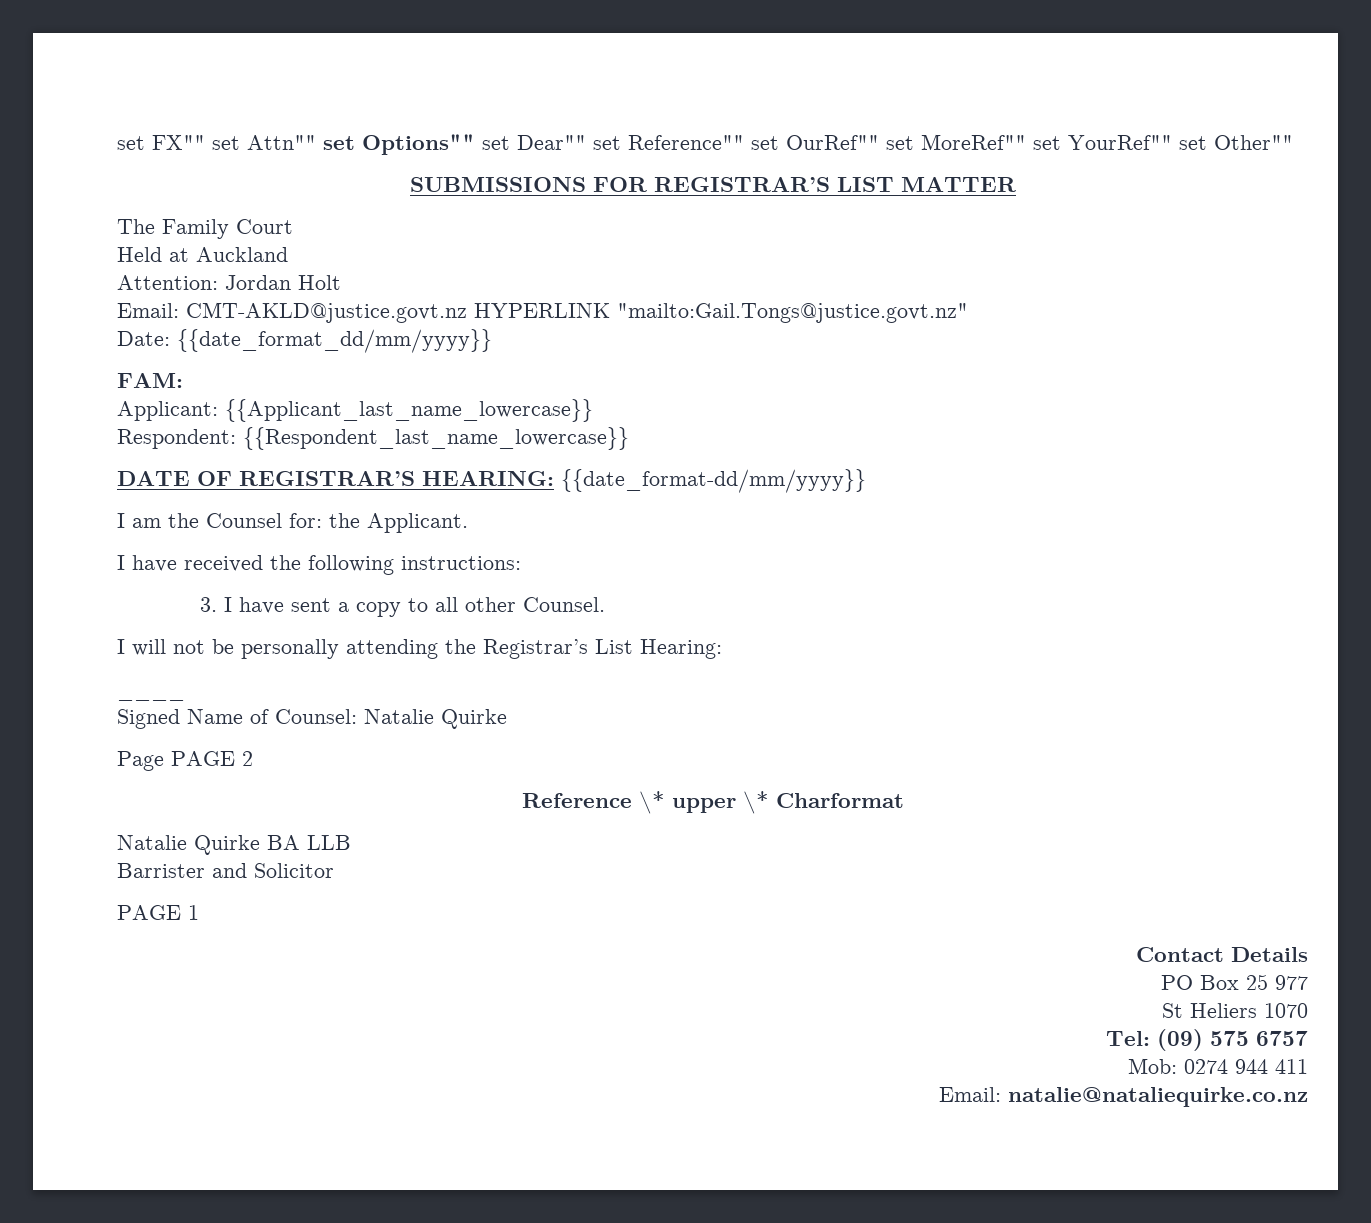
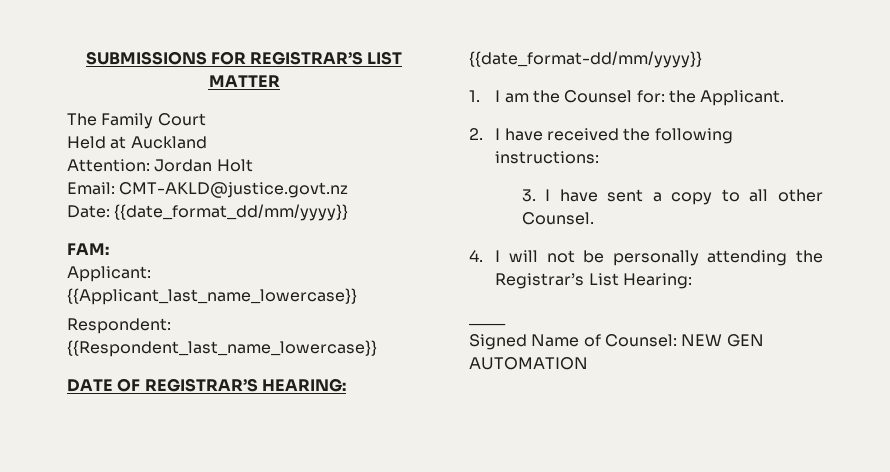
[117,134,1293,155] set FX"" set Attn"" set Options"" set Dear"" set Reference"" set OurRef"" set MoreRef"" set YourRef"" set Other"" // -> (85, 58) none
[474,303,968,323] HYPERLINK "mailto:Gail.Tongs@justice.govt.nz" -> (349, 190) none
(866, 481) none -> [469,90,480,102] 1.
(468, 523) none -> [469,128,483,140] 2.
(605, 604) none -> [469,250,483,262] 4.
[364,709,507,729] [117,751,253,771] [521,791,904,814] [117,835,351,855] [117,863,334,878] [117,905,199,920] [1136,947,1308,962] [1161,974,1308,990] [1162,1003,1308,1018] [1106,1029,1308,1051] [1128,1058,1308,1074] [939,1087,1308,1107] Natalie Quirke // Page PAGE 2 // Reference \* upper \* Charformat // Natalie Quirke BA LLB // Barrister and Solicitor // PAGE 1 // Contact Details // PO Box 25 977 // St Heliers 1070 // Tel: (09) 575 6757 // Mob: 0274 944 411 // Email: natalie@nataliequirke.co.nz -> [681,334,764,347] [469,357,588,370] NEW GEN AUTOMATION

